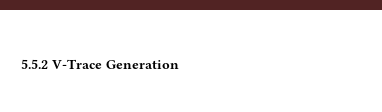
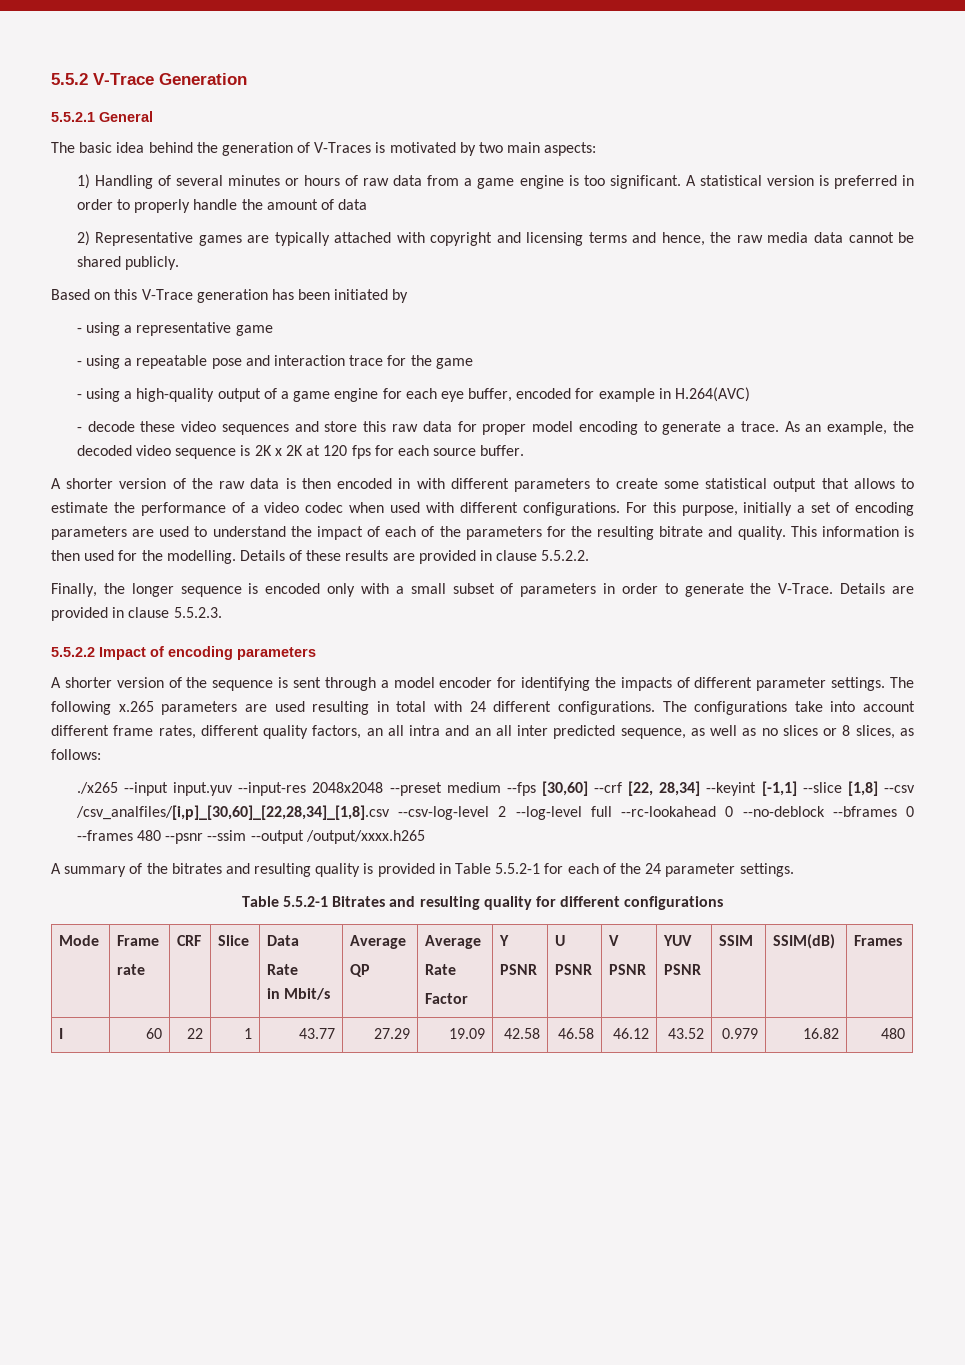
(179, 64) none -> [51,111,153,122] [51,142,597,156] [76,174,914,189] [76,199,368,213] [76,231,914,246] [76,256,180,270] [51,289,409,303] [76,322,273,336] [76,355,473,369] [76,387,751,402] [76,421,914,435] [76,445,525,459] [51,478,914,492] [51,502,915,516] [51,526,914,540] [51,550,590,564] [51,583,915,597] [51,607,222,621] [51,646,316,660] [51,677,915,691] [51,701,915,715] [51,725,914,739] [51,749,101,760] [76,781,915,796] [75,805,914,820] [76,830,425,844] [51,863,794,877] [241,896,724,910] [58,935,99,946] [116,935,159,946] [116,964,145,975] [176,935,201,946] [217,935,249,946] [266,935,299,946] [266,964,298,975] [266,988,330,1000] [349,935,406,949] [349,964,370,977] [424,935,481,949] [424,964,456,975] [424,993,468,1004] [498,935,509,946] [499,964,537,975] [554,935,565,946] [554,964,592,975] [608,935,619,946] [608,964,646,975] [662,935,692,946] [663,964,701,975] [718,935,753,946] [772,934,835,949] [853,935,902,946] [58,1028,63,1039] [146,1028,163,1039] [187,1028,204,1039] [244,1028,253,1039] [299,1028,336,1039] [374,1028,411,1039] [449,1028,486,1039] [504,1028,541,1039] [558,1028,595,1039] [613,1028,650,1039] [668,1028,705,1039] [722,1028,759,1039] [803,1028,840,1039] [881,1028,906,1039] // 5.5.2.1 General // The basic idea behind the generation of V-Traces is motivated by two main aspects: // 1) Handling of several minutes or hours of raw data from a game engine is too significant. A statistical version is preferred in order to properly handle the amount of data // 2) Representative games are typically attached with copyright and licensing terms and hence, the raw media data cannot be shared publicly. // Based on this V-Trace generation has been initiated by // - using a representative game // - using a repeatable pose and interaction trace for the game // - using a high-quality output of a game engine for each eye buffer, encoded for example in H.264(AVC) // - decode these video sequences and store this raw data for proper model encoding to generate a trace. As an example, the decoded video sequence is 2K x 2K at 120 fps for each source buffer. // A shorter version of the raw data is then encoded in with different parameters to create some statistical output that allows to estimate the performance of a video codec when used with different configurations. For this purpose, initially a set of encoding parameters are used to understand the impact of each of the parameters for the resulting bitrate and quality. This information is then used for the modelling. Details of these results are provided in clause 5.5.2.2. // Finally, the longer sequence is encoded only with a small subset of parameters in order to generate the V-Trace. Details are provided in clause 5.5.2.3. // 5.5.2.2 Impact of encoding parameters // A shorter version of the sequence is sent through a model encoder for identifying the impacts of different parameter settings. The following x.265 parameters are used resulting in total with 24 different configurations. The configurations take into account different frame rates, different quality factors, an all intra and an all inter predicted sequence, as well as no slices or 8 slices, as follows: // ./x265 --input input.yuv --input-res 2048x2048 --preset medium --fps [30,60] --crf [22, 28,34] --keyint [-1,1] --slice [1,8] --csv /csv_analfiles/[i,p]_[30,60]_[22,28,34]_[1,8].csv --csv-log-level 2 --log-level full --rc-lookahead 0 --no-deblock --bframes 0 --frames 480 --psnr --ssim --output /output/xxxx.h265 // A summary of the bitrates and resulting quality is provided in Table 5.5.2-1 for each of the 24 parameter settings. // Table 5.5.2-1 Bitrates and resulting quality for different configurations // Mode | Frame // rate | CRF | Slice | Data // Rate // in Mbit/s | Average // QP | Average // Rate // Factor | Y // PSNR | U // PSNR | V // PSNR | YUV // PSNR | SSIM | SSIM(dB) | Frames // I | 60 | 22 | 1 | 43.77 | 27.29 | 19.09 | 42.58 | 46.58 | 46.12 | 43.52 | 0.979 | 16.82 | 480

